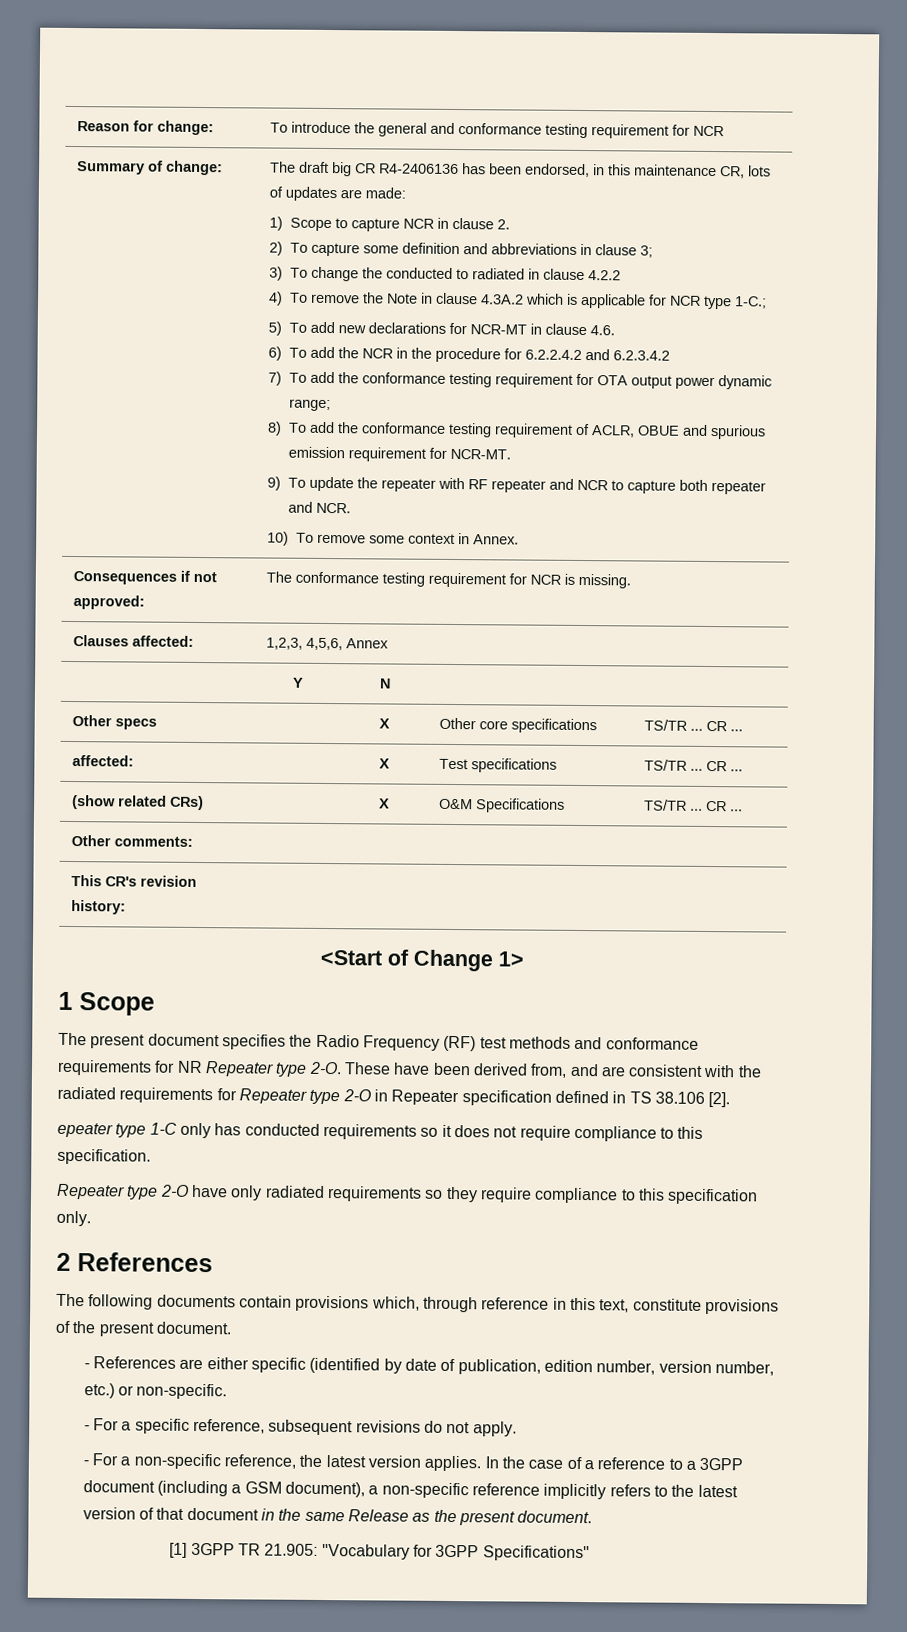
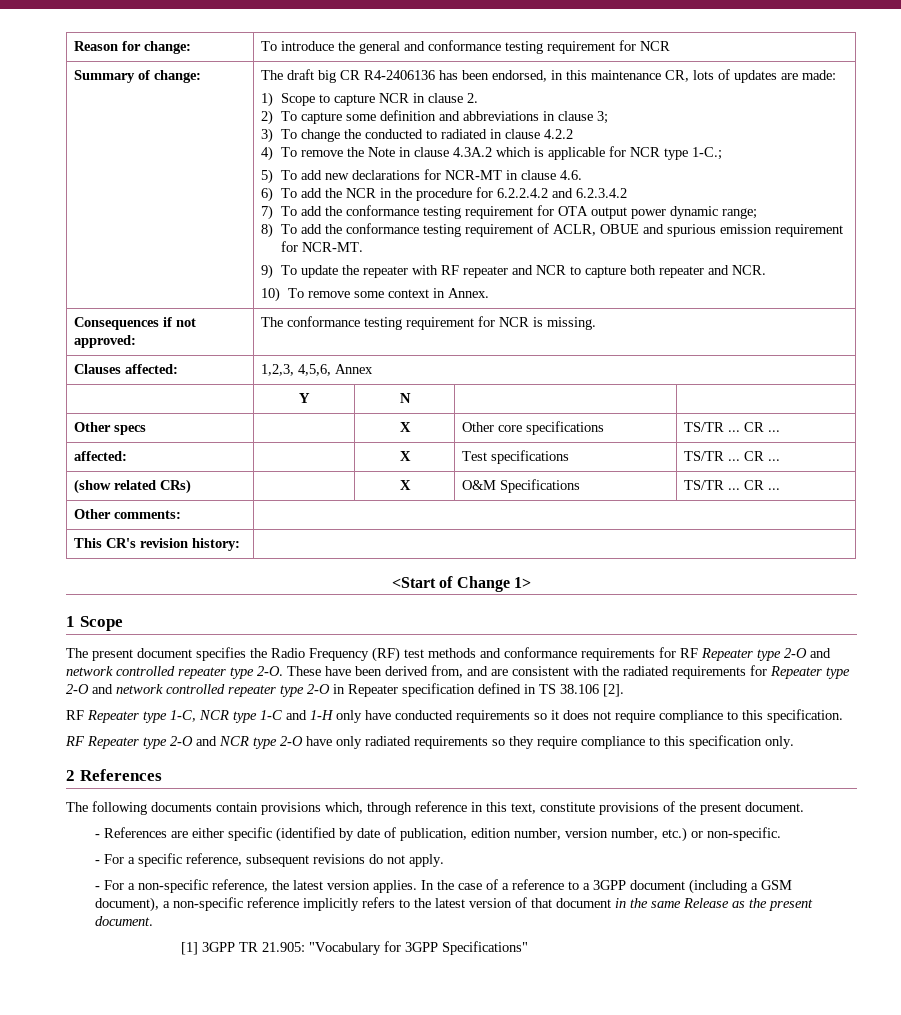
[176,1060,308,1077] NR Repeater type -> [680,648,831,661] [66,666,254,679] RF Repeater type 2-O and network controlled repeater type
(371, 1095) none -> [92,684,330,697] and network controlled repeater type 2-O
[57,1122,242,1139] epeater type 1-C only has -> [66,710,391,723] RF Repeater type 1-C, NCR type 1-C and 1-H only have
[56,1183,189,1200] Repeater type 2-O -> [65,736,303,749] RF Repeater type 2-O and NCR type 2-O

